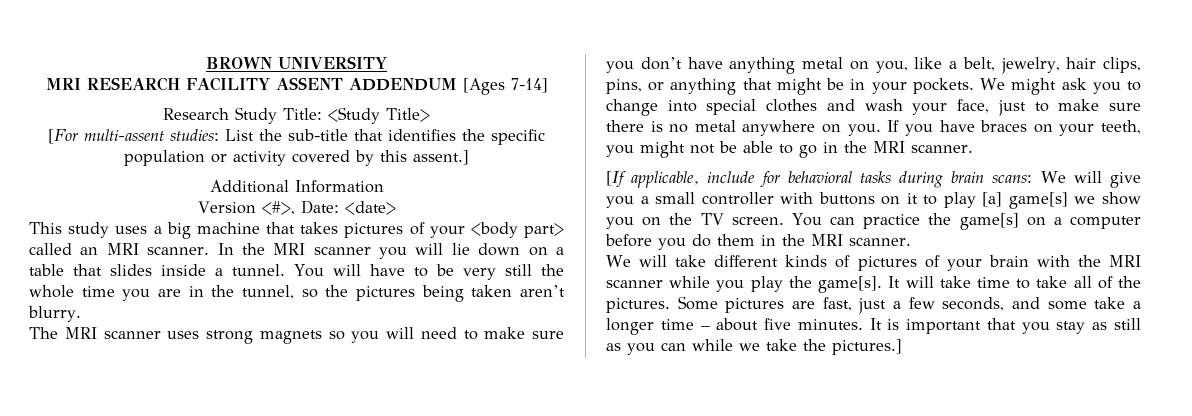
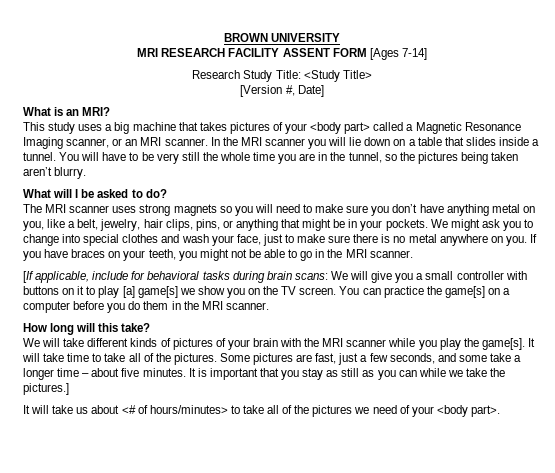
[348,78,457,91] ADDENDUM -> [332,48,367,57] FORM
[48,129,545,145] [124,150,469,166] [209,180,384,193] [197,200,396,215] [For multi-assent studies: List the sub-title that identifies the specific population or activity covered by this assent.] // Additional Information // Version <#>, Date: <date> -> [240,85,324,97] [23,107,111,116] [Version #, Date] // What is an MRI?
(72, 249) none -> [406,122,521,134] [23,137,123,149] a Magnetic Resonance Imaging scanner, or
(81, 314) none -> [23,189,167,198] // What will I be asked to do?
(911, 241) none -> [23,323,151,335] // How long will this take?
(902, 347) none -> [23,405,500,417] // It will take us about <# of hours/minutes> to take all of the pictures we need of your <body part>.

